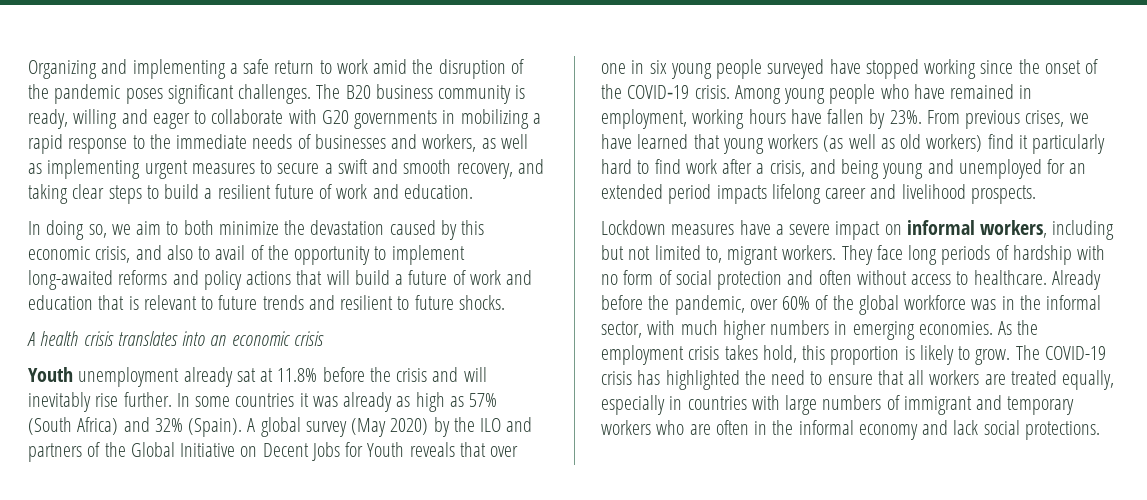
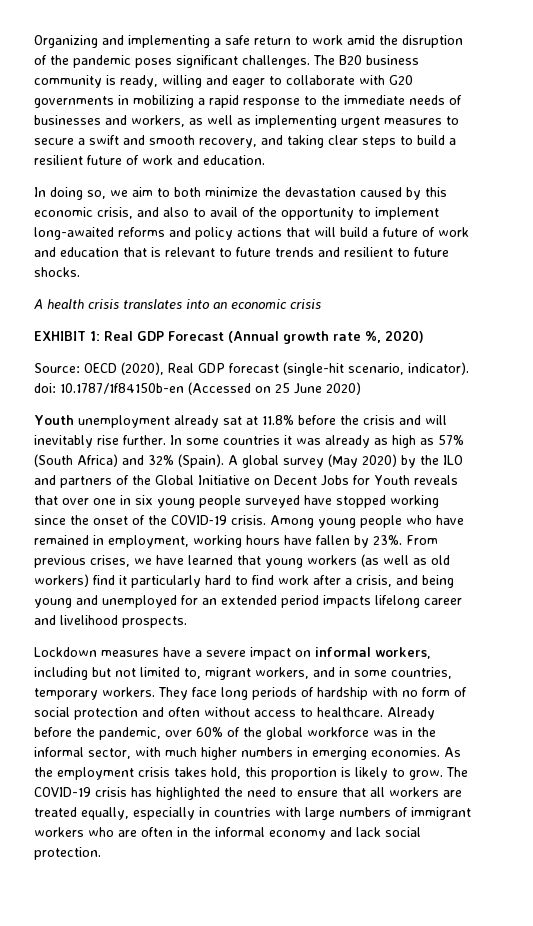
(324, 338) none -> [34,330,424,344] [34,362,469,376] [34,382,361,395] // EXHIBIT 1: Real GDP Forecast (Annual growth rate %, 2020) // Source: OECD (2020), Real GDP forecast (single-hit scenario, indicator). doi: 10.1787/1f84150b-en (Accessed on 25 June 2020)
(779, 255) none -> [255,667,452,679] [34,688,98,700] workers, and in some countries, temporary
[976,395,1075,415] and temporary -> (471, 813) none
[1024,421,1100,440] protections. -> [34,847,101,860] protection.

